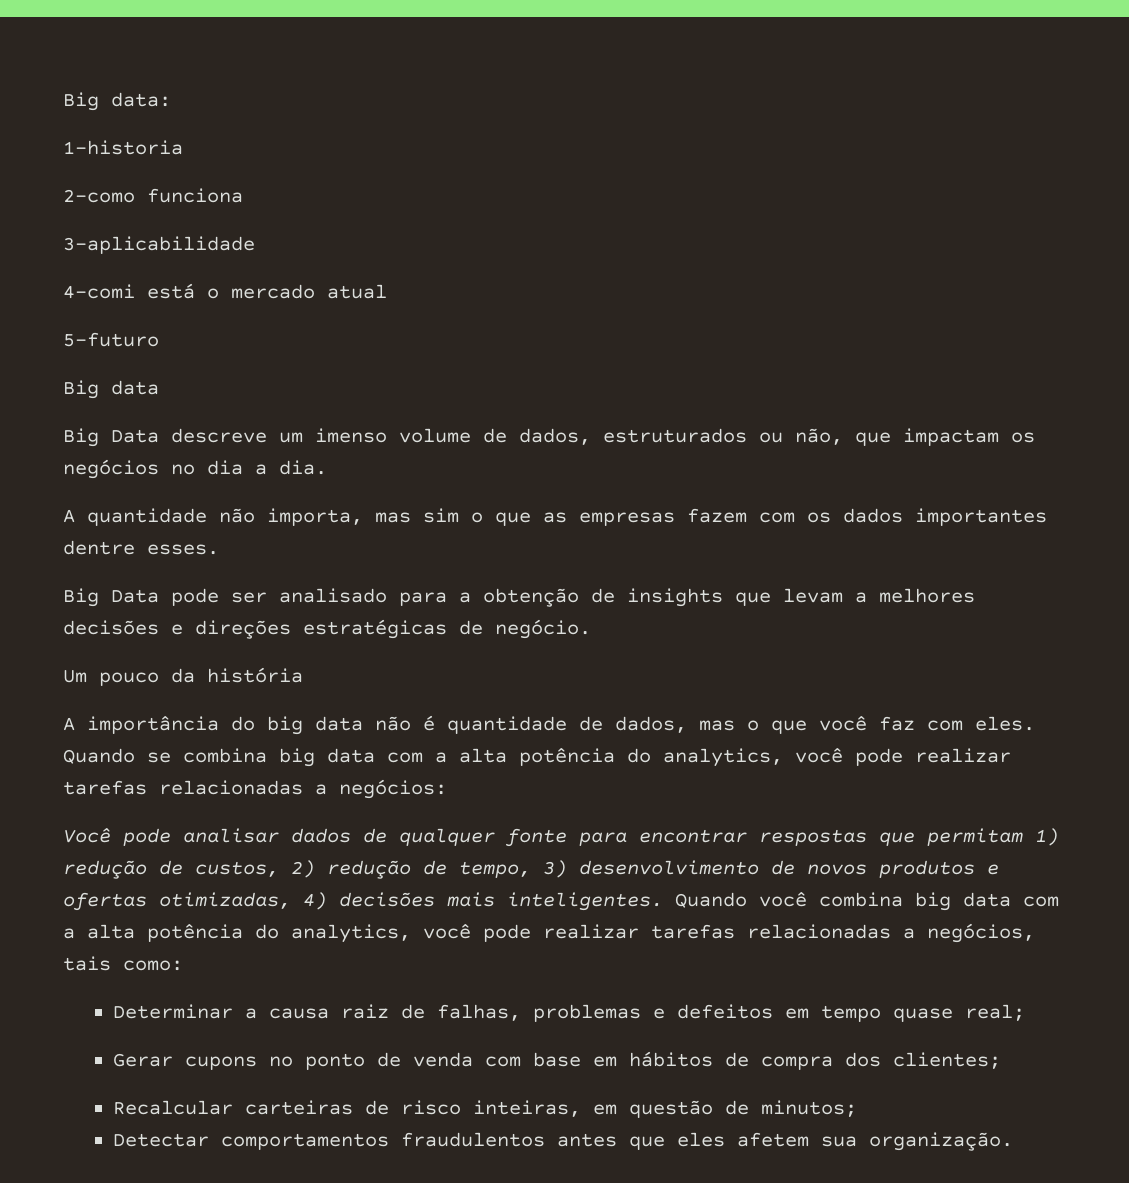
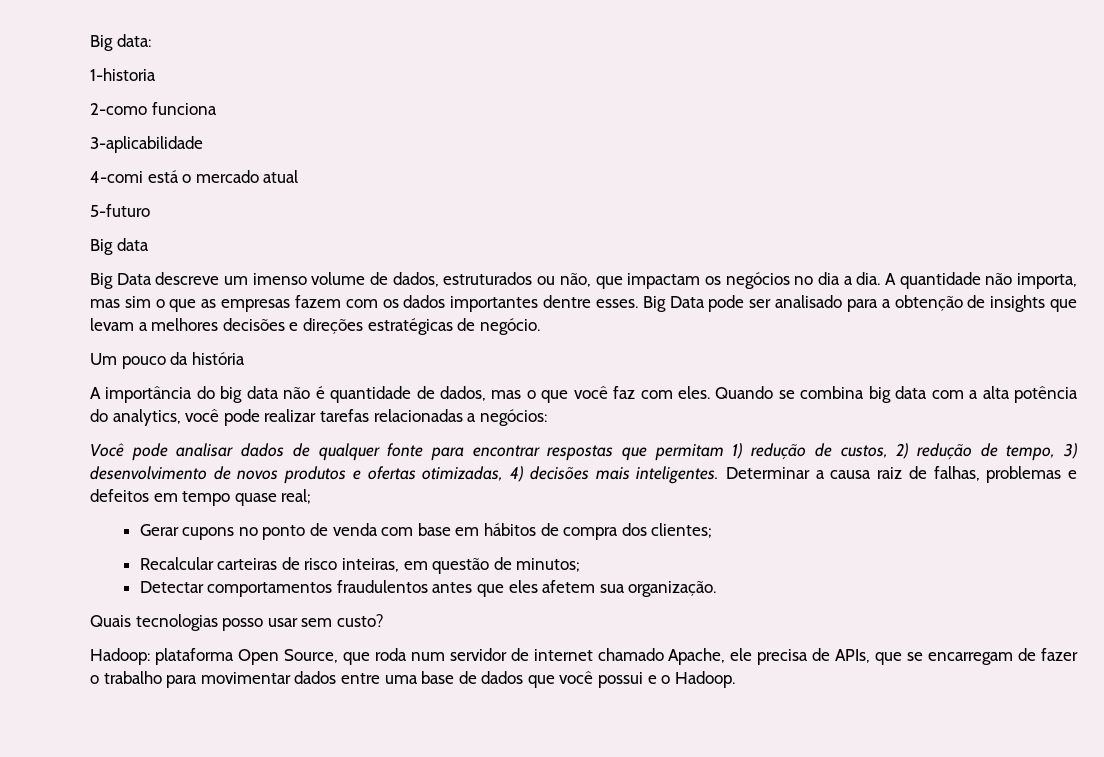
(327, 467) // -> (881, 278) none
(219, 549) // -> (638, 303) none
[675,892,1059,911] [63,923,1035,943] [63,956,183,971] Quando você combina big data com a alta potência do analytics, você pode realizar tarefas relacionadas a negócios, tais como: // -> (720, 475) none
(1014, 1141) none -> [90,614,384,631] [90,648,1079,665] [90,671,735,688] // Quais tecnologias posso usar sem custo? // Hadoop: plataforma Open Source, que roda num servidor de internet chamado Apache, ele precisa de APIs, que se encarregam de fazer o trabalho para movimentar dados entre uma base de dados que você possui e o Hadoop.

